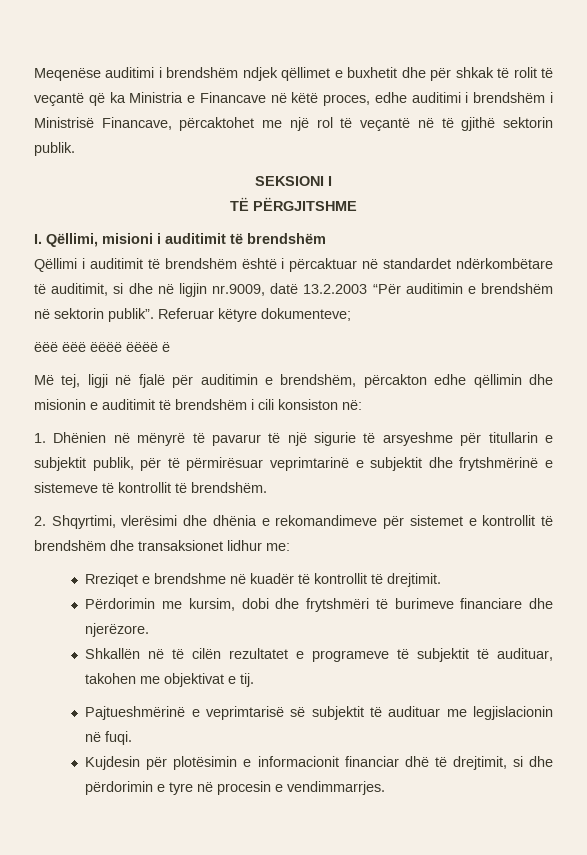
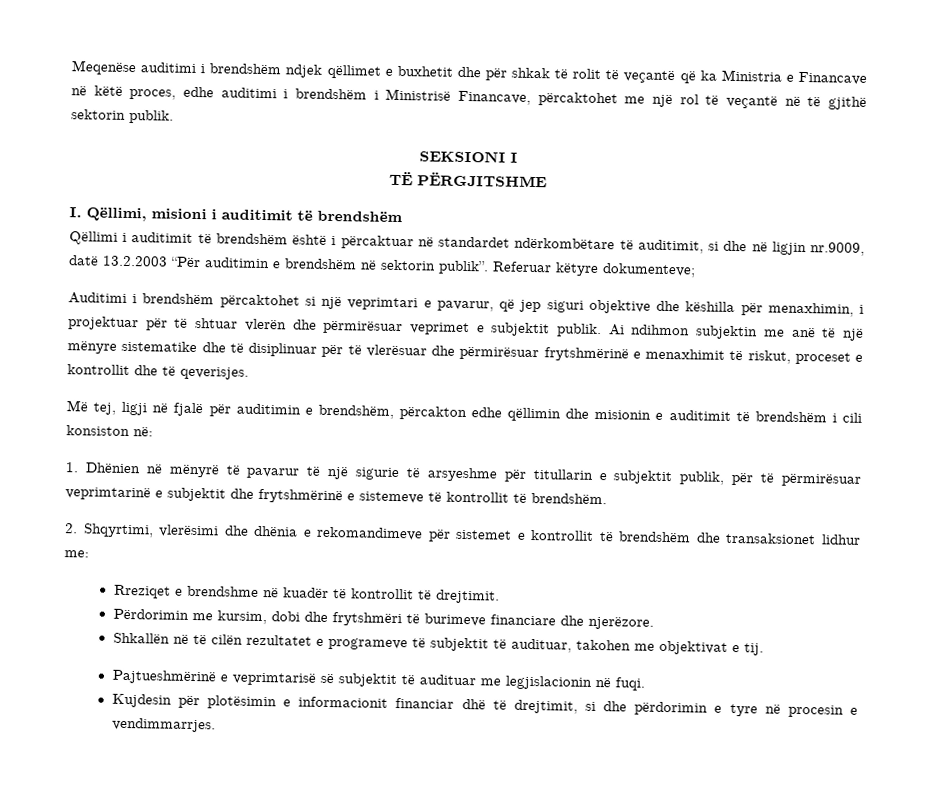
[34,342,170,352] ëëë ëëë ëëëë ëëëë ë -> [68,292,865,317] [68,316,865,341] [67,340,863,365] [67,364,249,380] Auditimi i brendshëm përcaktohet si një veprimtari e pavarur, që jep siguri objektive dhe këshilla për menaxhimin, i projektuar për të shtuar vlerën dhe përmirësuar veprimet e subjektit publik. Ai ndihmon subjektin me anë të një mënyre sistematike dhe të disiplinuar për të vlerësuar dhe përmirësuar frytshmërinë e menaxhimit të riskut, proceset e kontrollit dhe të qeverisjes.

